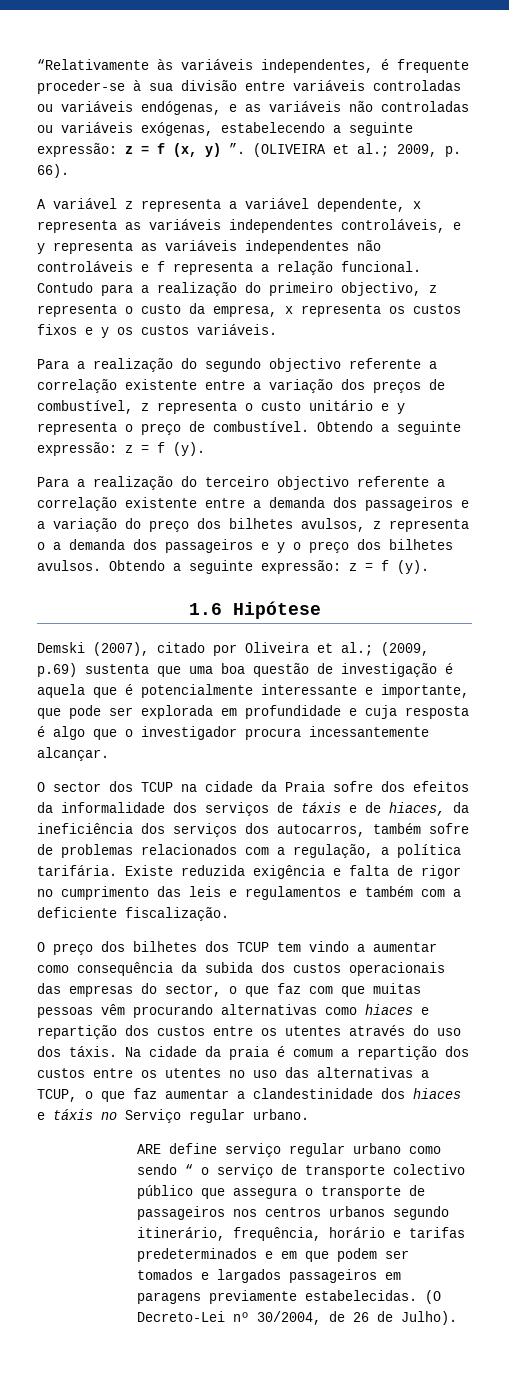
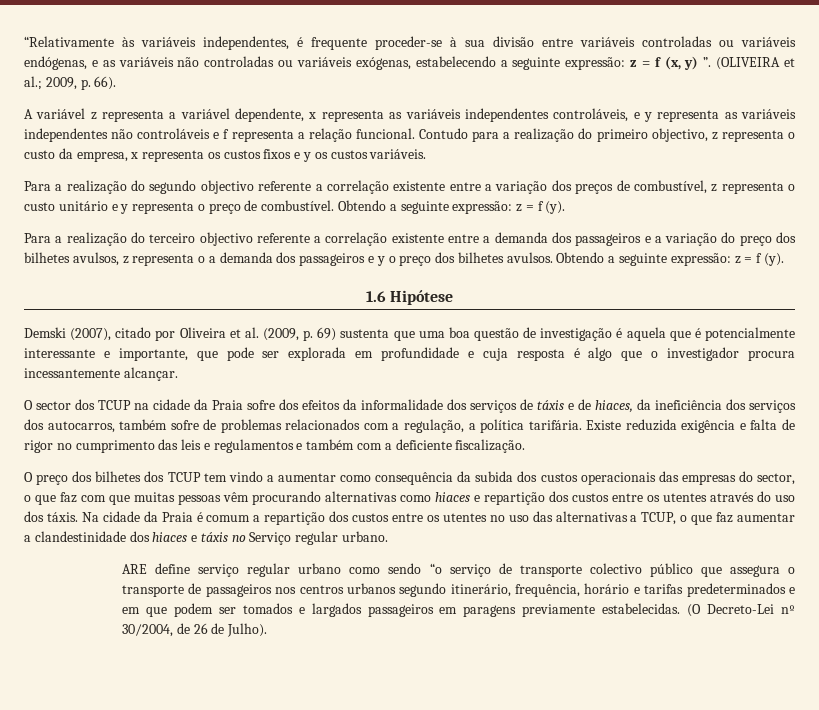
[341,642,429,656] [37,663,77,677] al.; (2009, p.69) -> [244,327,337,341] al. (2009, p. 69)
[229,1046,269,1060] praia -> [161,512,193,522] Praia
[185,1164,210,1175] “ o -> [429,563,442,574] “o

